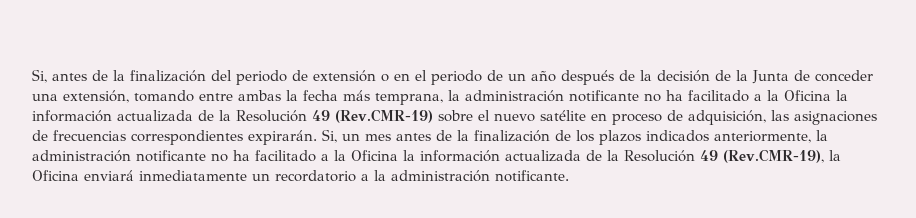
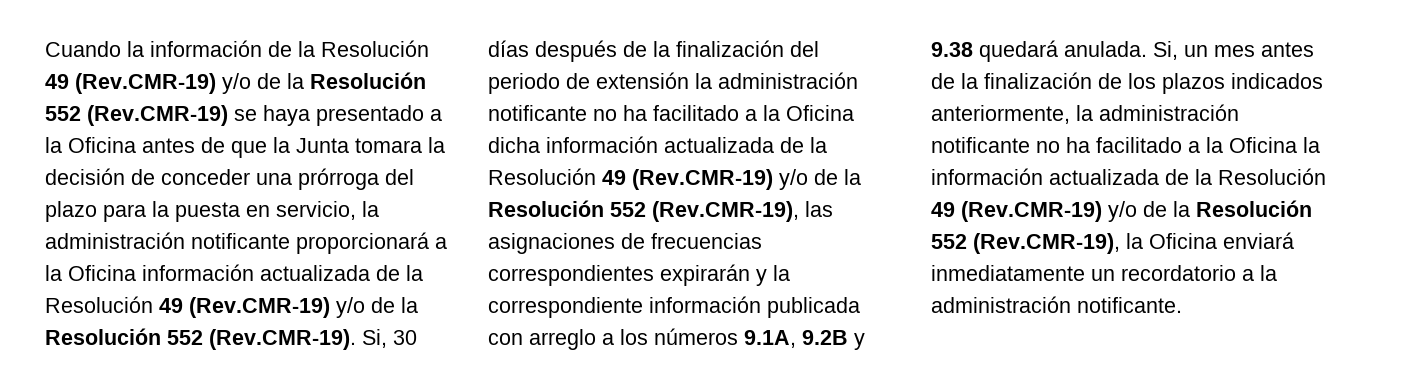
[32,69,87,83] Si, antes -> [45,40,429,57] [45,72,426,94] [45,105,442,126] [45,137,445,158] [45,168,414,190] [45,201,379,222] [45,232,447,254] [45,264,423,281] [45,296,418,318] [45,328,417,350] [488,40,617,62] Cuando la información de la Resolución 49 (Rev.CMR-19) y/o de la Resolución 552 (Rev.CMR-19) se haya presentado a la Oficina antes de que la Junta tomara la decisión de conceder una prórroga del plazo para la puesta en servicio, la administración notificante proporcionará a la Oficina información actualizada de la Resolución 49 (Rev.CMR-19) y/o de la Resolución 552 (Rev.CMR-19). Si, 30 días después
[381,70,873,85] [32,90,848,105] [32,109,766,125] o en el periodo de un año después de la decisión de la Junta de conceder una extensión, tomando entre ambas la fecha más temprana, la administración notificante no ha facilitado a la Oficina la información actualizada de la Resolución 49 (Rev.CMR-19) sobre el nuevo satélite en proceso de adquisición, -> [695,72,858,89] [488,105,854,121] [488,136,827,153] [488,168,861,190] [488,200,799,222] la administración notificante no ha facilitado a la Oficina dicha información actualizada de la Resolución 49 (Rev.CMR-19) y/o de la Resolución 552 (Rev.CMR-19),
[248,130,317,145] expirarán. -> [660,264,790,286] [488,296,860,318] [488,328,865,350] [931,40,1147,62] expirarán y la correspondiente información publicada con arreglo a los números 9.1A, 9.2B y 9.38 quedará anulada.
(718, 155) none -> [961,200,1312,222] [931,234,967,249] (Rev.CMR-19) y/o de la Resolución 552

